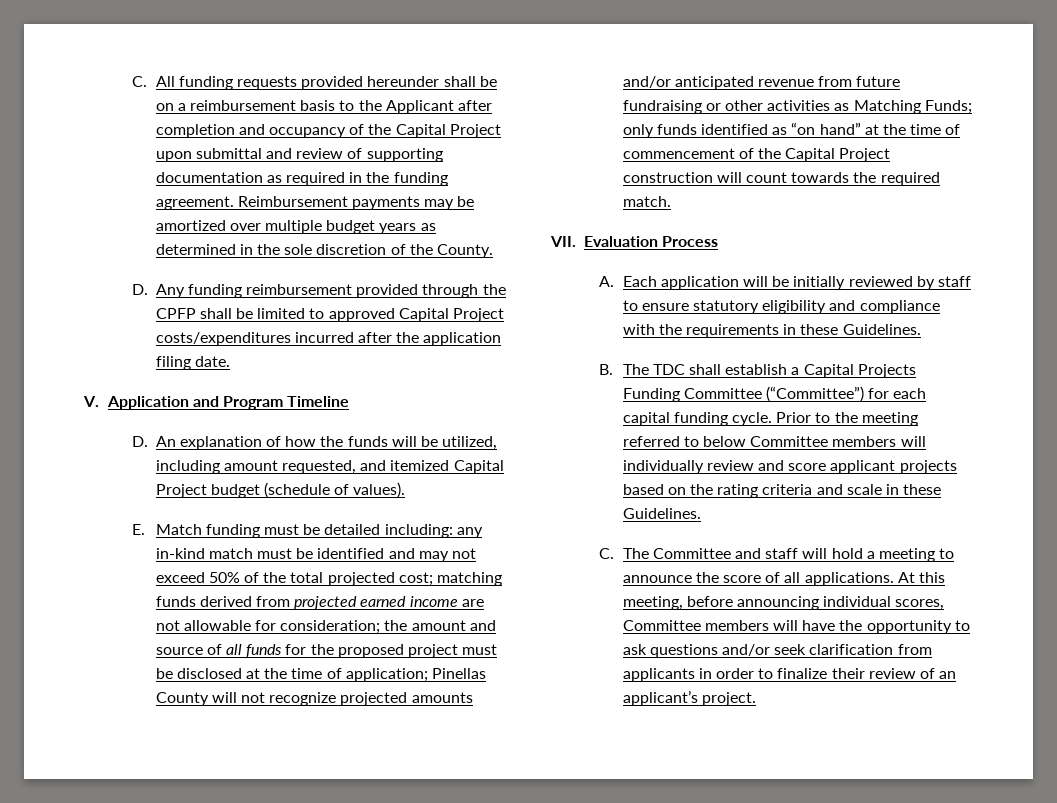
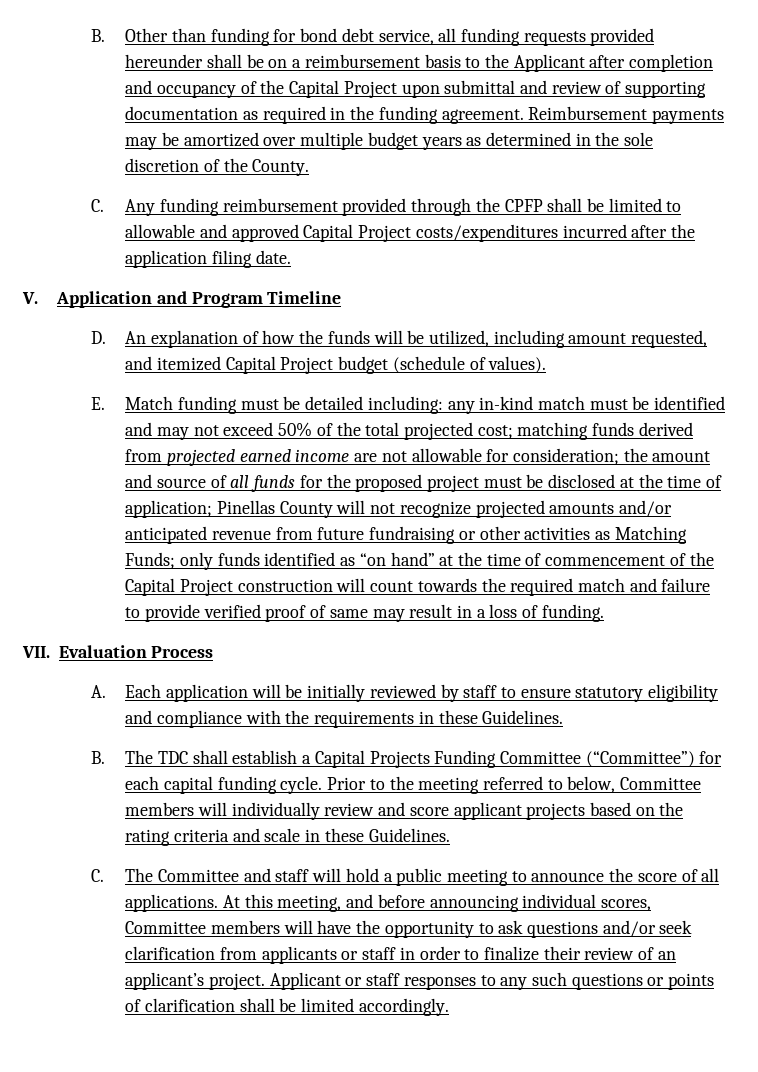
[131,76,175,87] C. All -> [91,28,457,46] B. Other than funding for bond debt service, all
[131,284,148,295] D. -> [91,199,105,212] C.
(325, 313) none -> [125,224,227,238] allowable and
[622,196,671,207] match. -> [577,578,711,592] [125,604,604,622] match and failure to provide verified proof of same may result in a loss of funding.
[703,436,747,447] below -> [567,776,616,793] below,
(875, 555) none -> [396,868,443,886] public
(683, 603) none -> [346,894,374,908] and
(695, 675) none -> [341,947,397,960] or staff
(756, 699) none -> [269,972,715,990] [125,998,449,1016] Applicant or staff responses to any such questions or points of clarification shall be limited accordingly.

